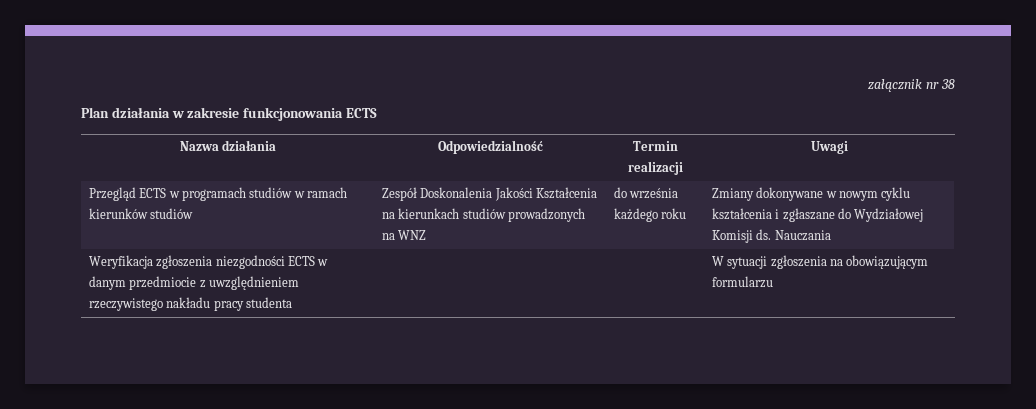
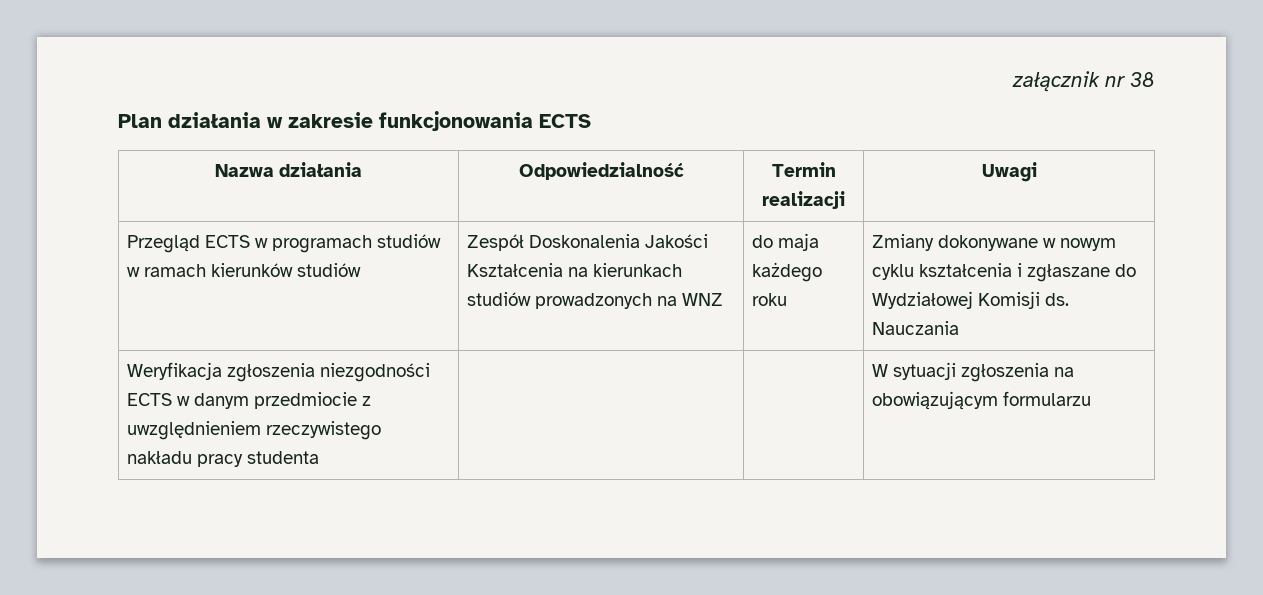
[629,188,679,199] września -> [777,233,819,251] maja

